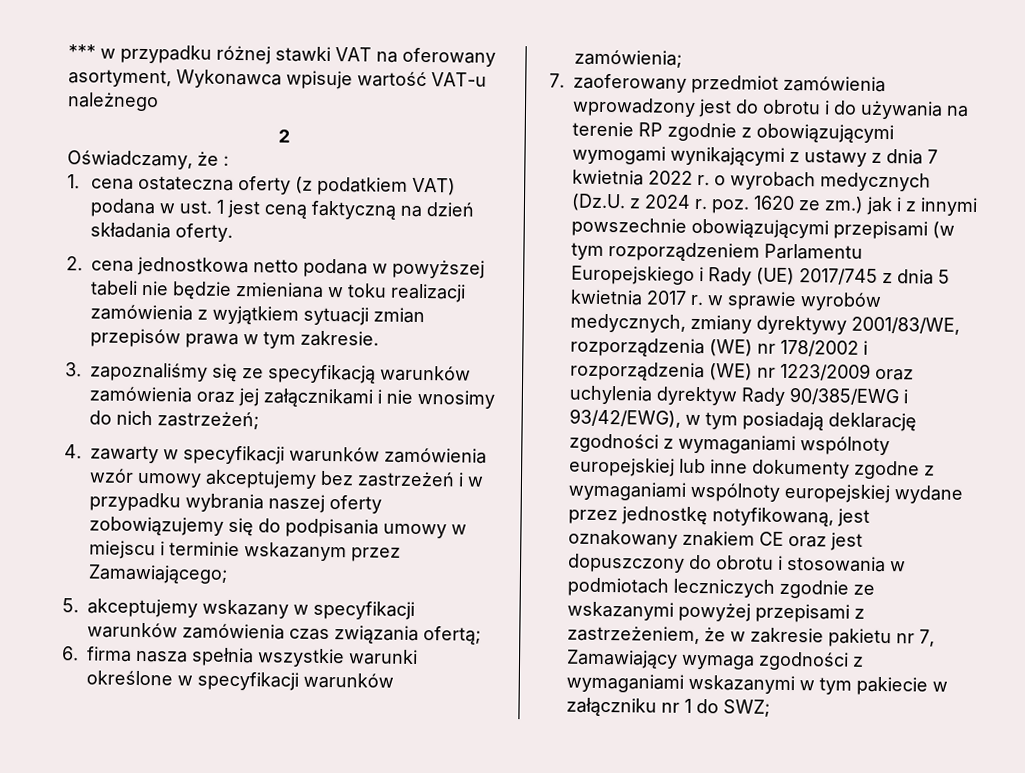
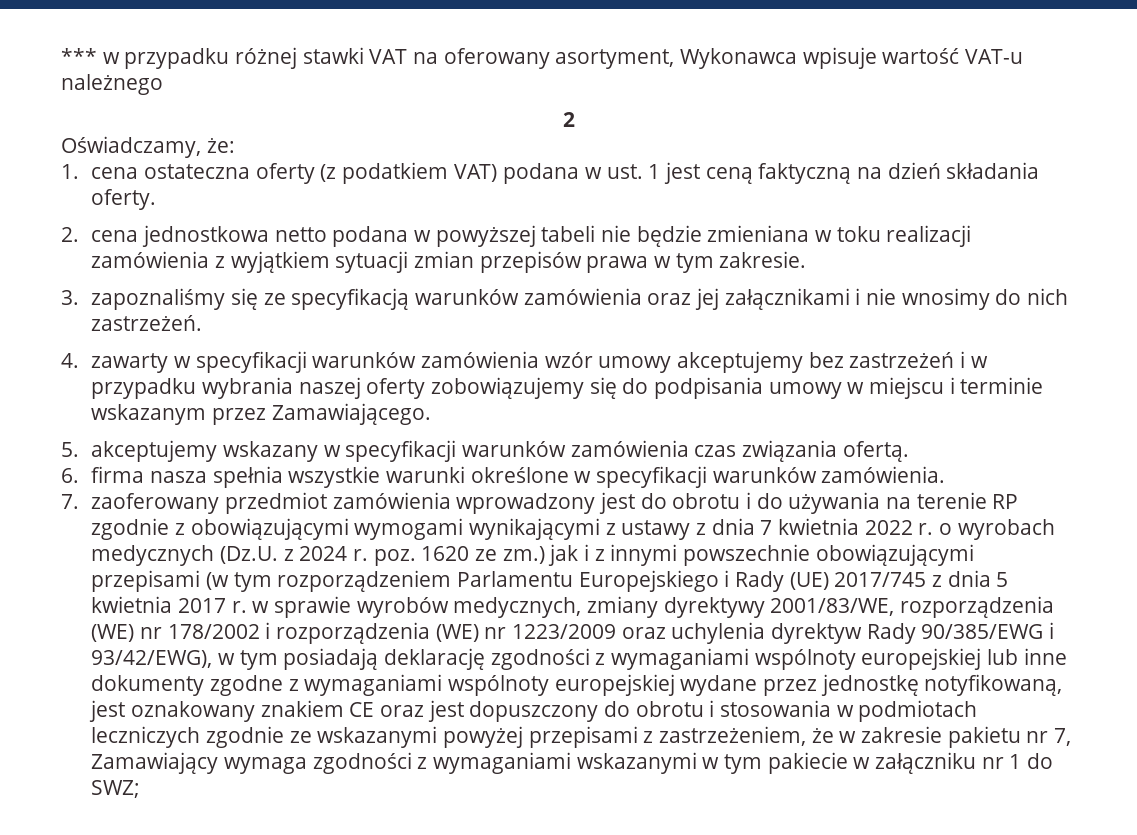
[197,151,229,166] że : -> [206,138,235,153] że:
[157,411,259,430] zastrzeżeń; -> [91,315,203,331] zastrzeżeń.
[88,564,228,584] Zamawiającego; -> [271,403,431,425] Zamawiającego.
[423,626,481,645] ofertą; -> [842,441,909,462] ofertą.
[574,49,682,68] zamówienia; -> [821,466,946,483] zamówienia.

